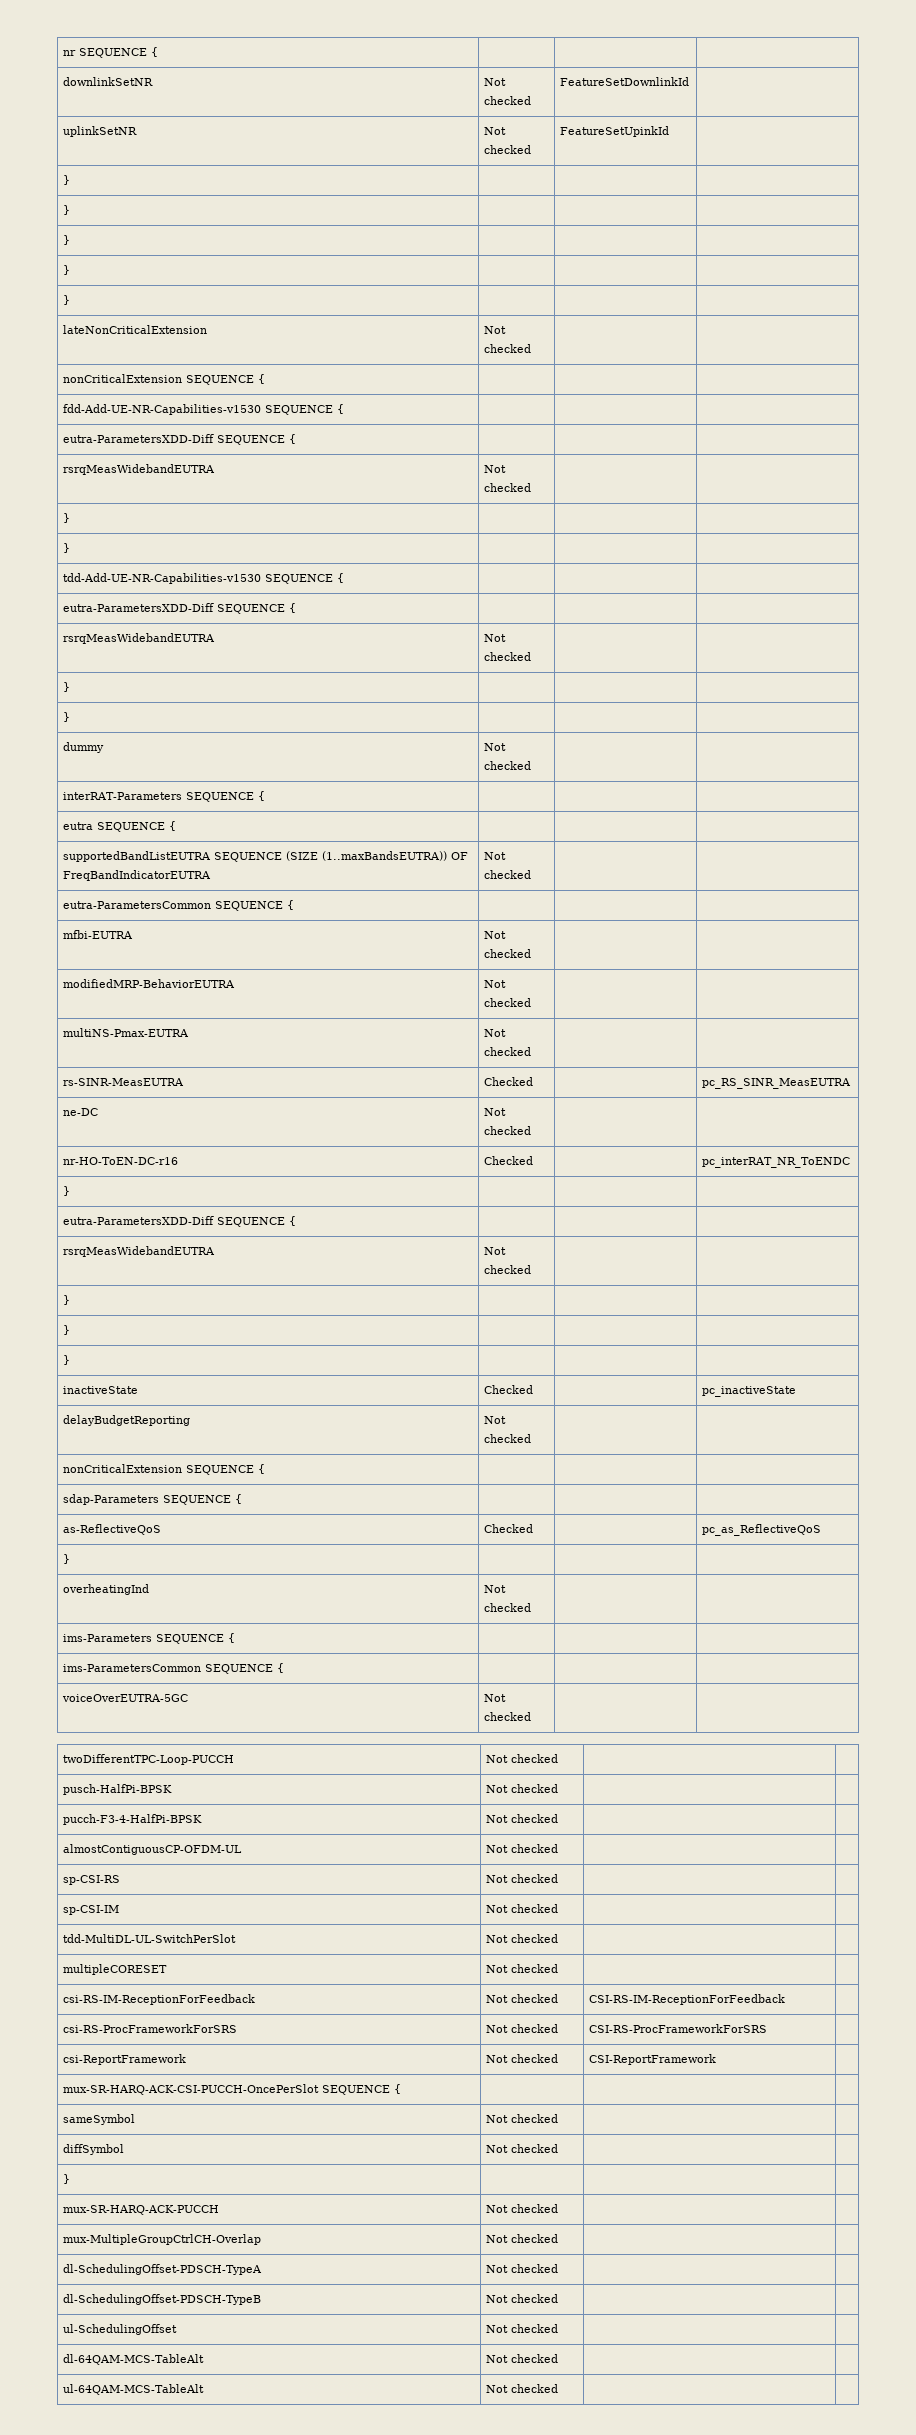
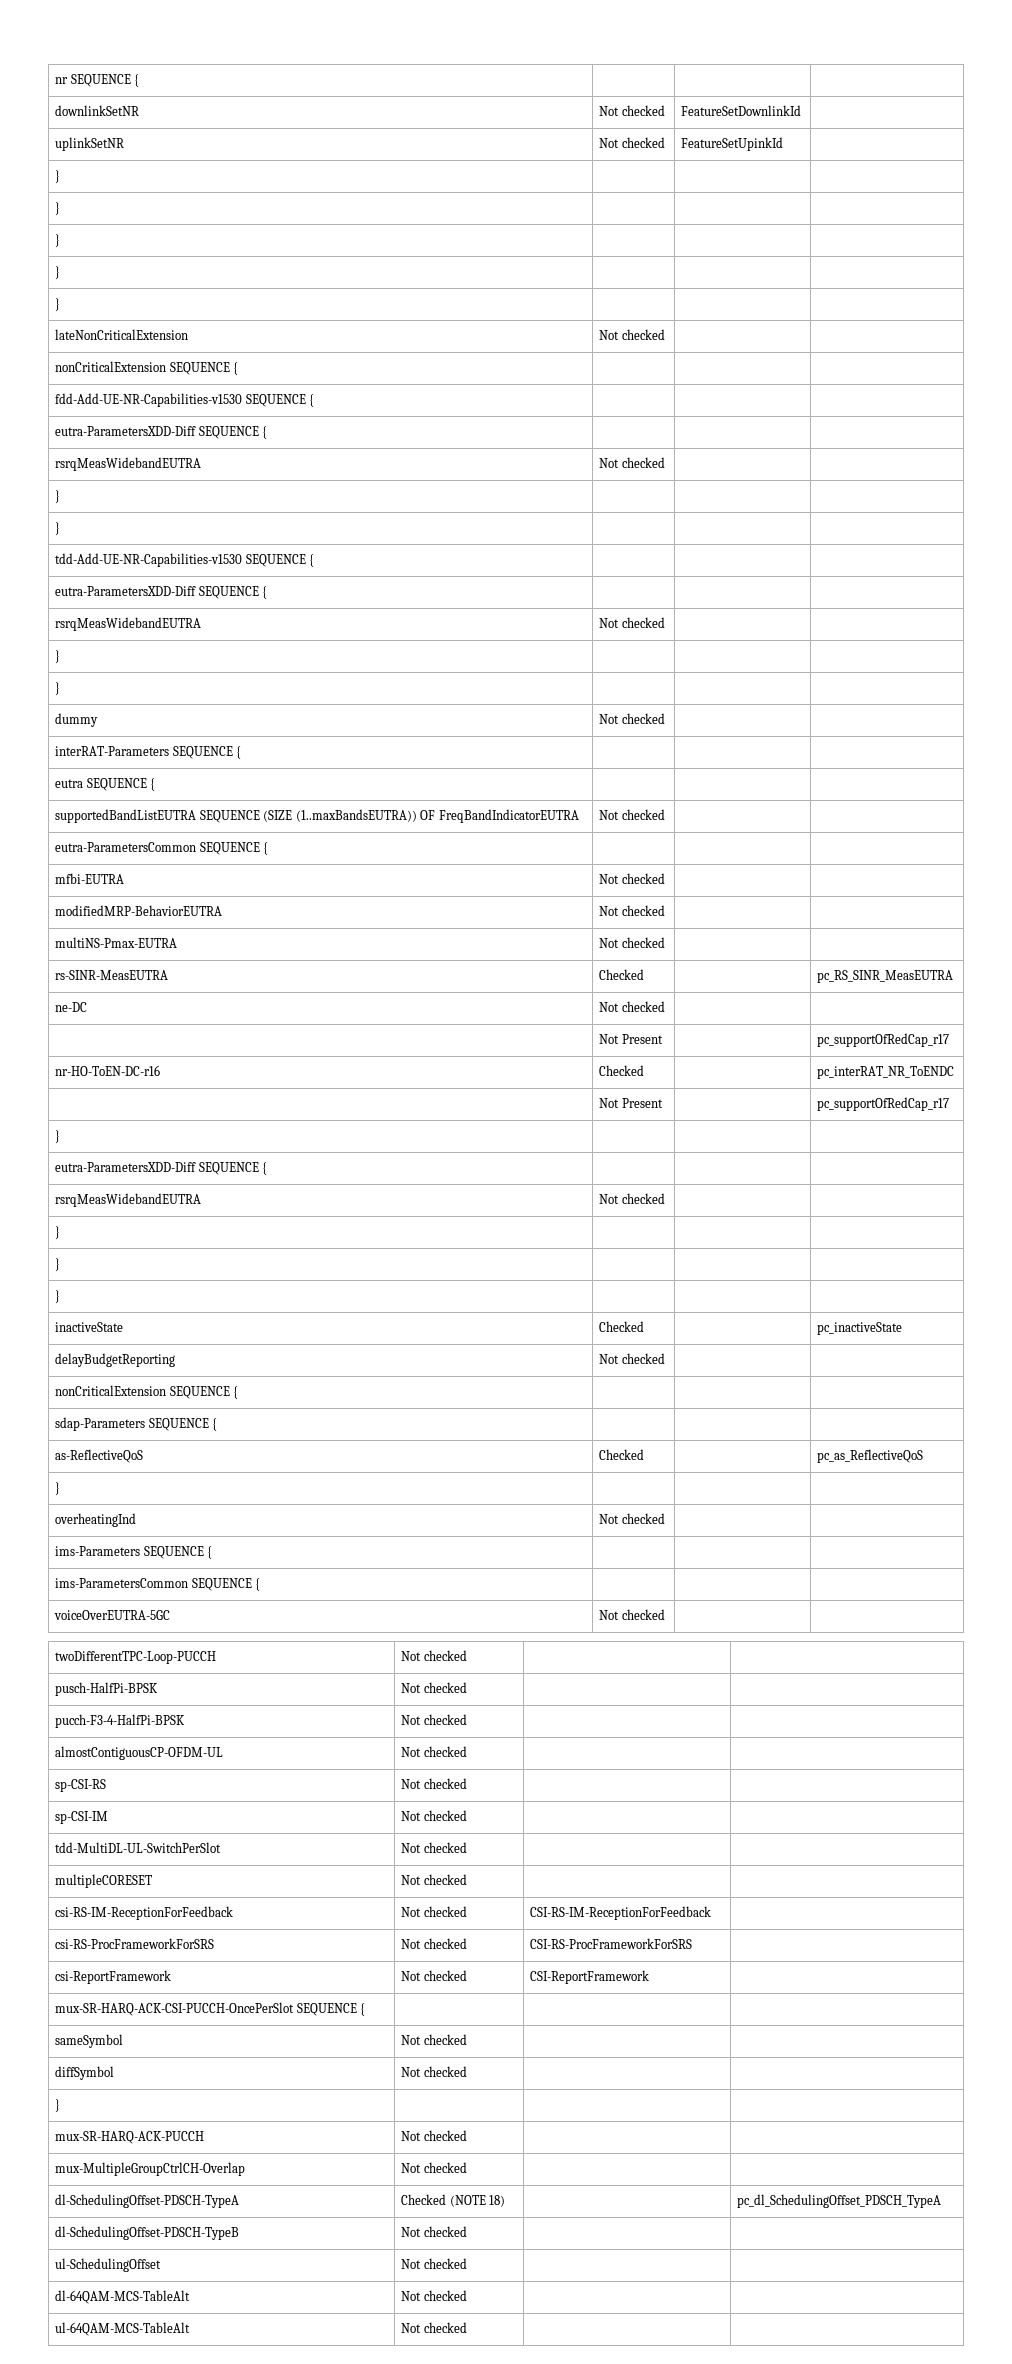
(532, 1130) none -> [599,1034,663,1044] [817,1033,950,1047] // | Not Present | | pc_supportOfRedCap_r17
(851, 1162) none -> [599,1098,663,1108] [817,1097,950,1111] // | Not Present | | pc_supportOfRedCap_r17
[486,2264,559,2273] Not checked | | -> [401,2194,506,2207] [737,2194,942,2208] Checked (NOTE 18) | | pc_dl_SchedulingOffset_PDSCH_TypeA

